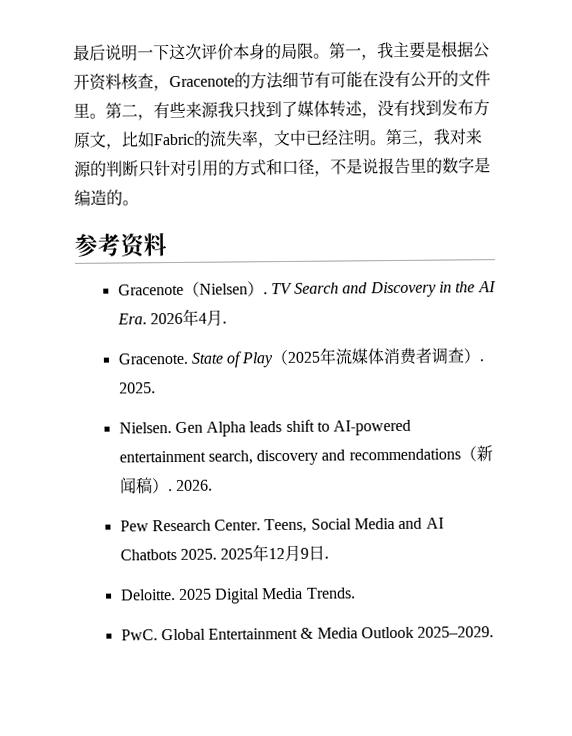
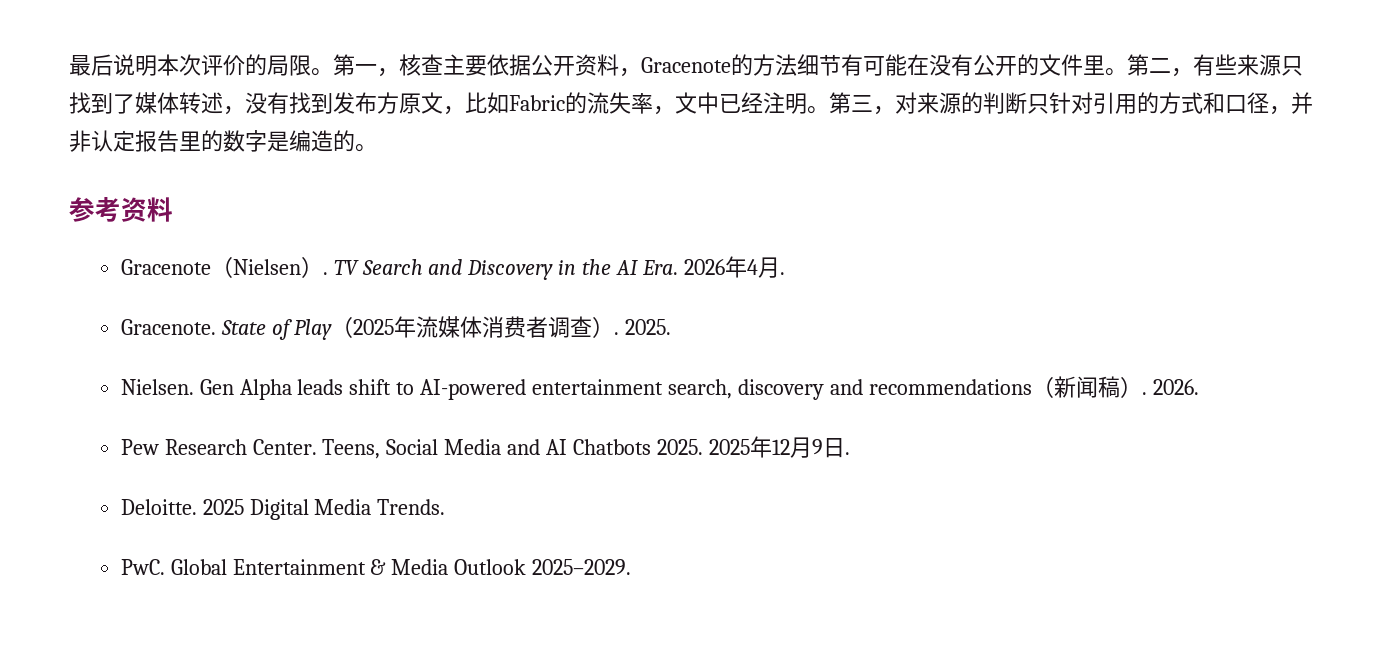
[137,43,266,61] 一下这次评价本身 -> [157,54,245,76] 本次评价
[377,40,458,59] 我主要是根 -> [399,54,509,76] 核查主要依
[121,73,154,91] 核查 -> (619, 65) none
[217,101,234,118] 我 -> (1281, 65) none
[433,128,450,145] 我 -> (895, 110) none
[330,158,379,175] 不是说 -> [1291,92,1313,114] [69,130,135,152] 并非认定

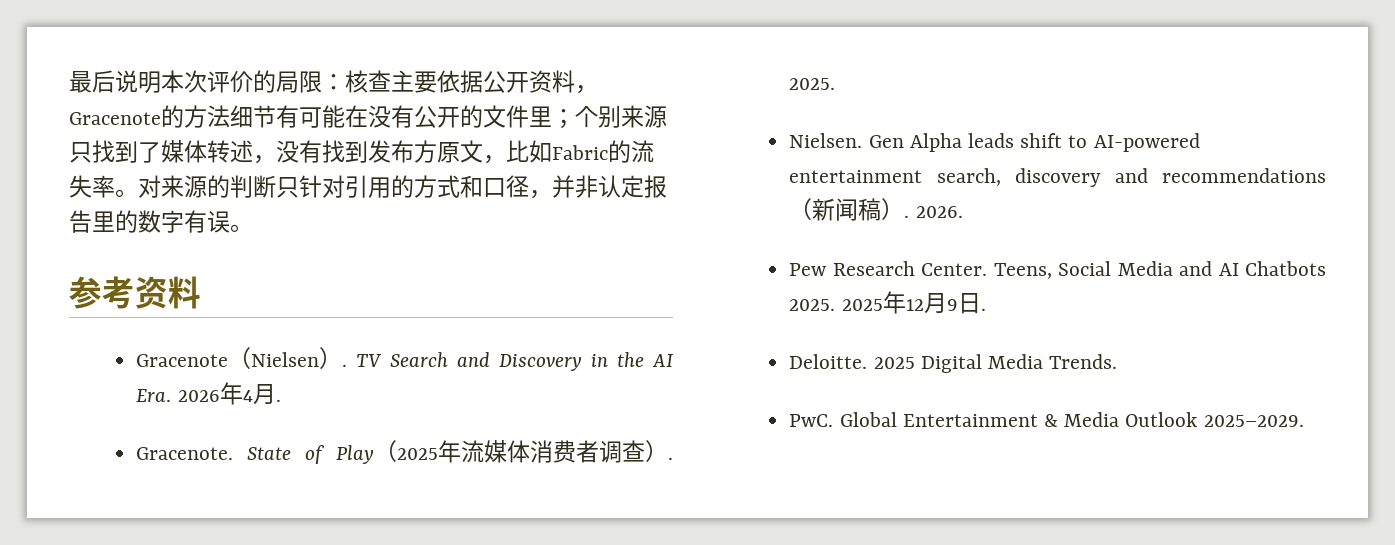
[311,54,399,77] 。第一， -> [322,74,345,90] ：
[1105,54,1237,77] 。第二，有些 -> [552,105,621,129] ；个别
[653,92,895,115] ，文中已经注明。第三， -> [115,189,138,197] 。
[267,130,355,152] 是编造的 -> [184,210,230,233] 有误

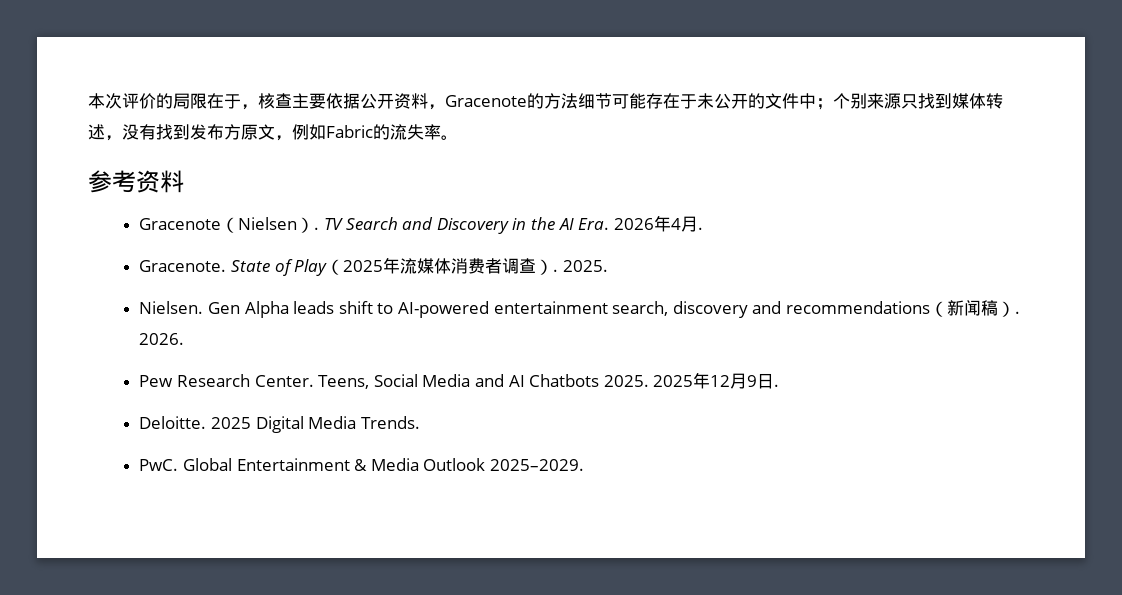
[69,70,161,93] 最后说明 -> (88, 101) none
[322,74,345,90] ： -> [207,93,258,110] 在于，
[276,105,414,128] 有可能在没有 -> [612,93,714,109] 可能存在于未
[529,106,552,127] 里 -> [799,93,816,109] 中
[138,142,161,163] 了 -> (952, 101) none
[506,140,529,162] 比 -> [292,124,309,140] 例
[138,175,667,199] [69,210,253,233] 对来源的判断只针对引用的方式和口径，并非认定报告里的数字有误。 -> (458, 137) none

